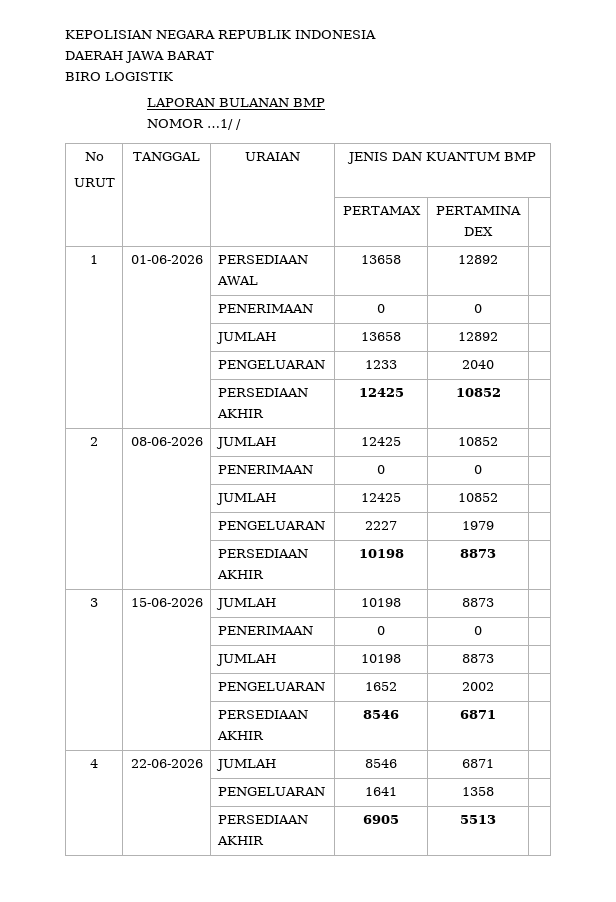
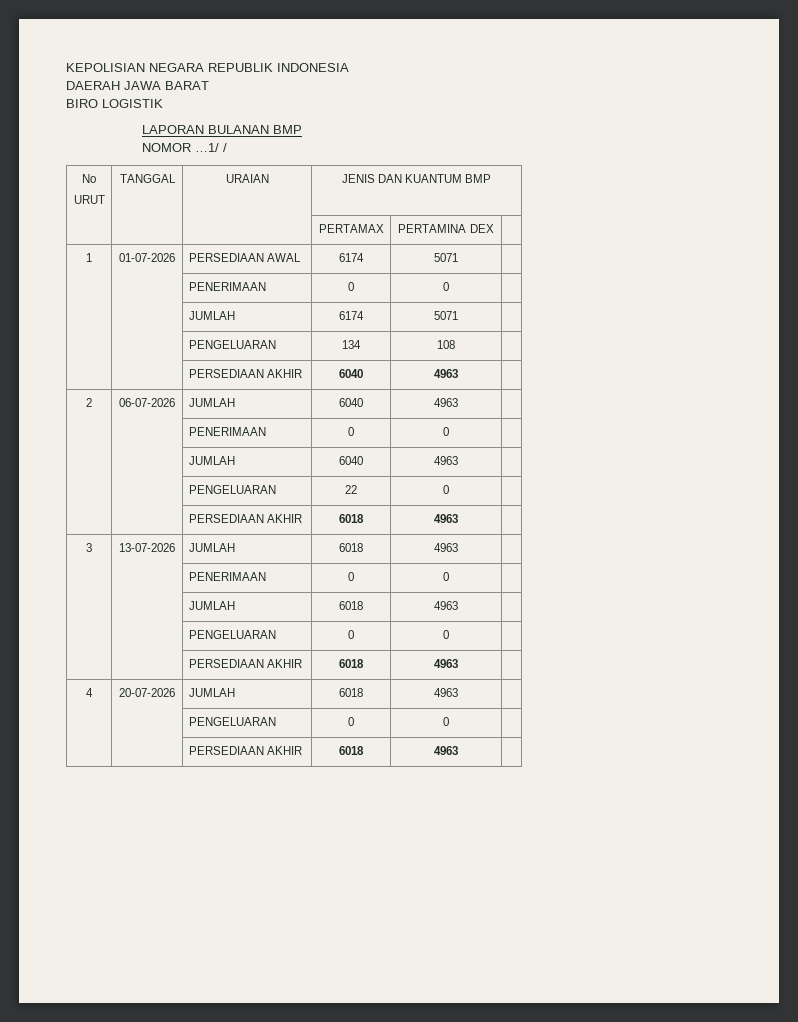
[130,255,203,264] 01-06-2026 -> [119,253,175,262] 01-07-2026
[361,255,401,264] [458,255,498,264] [217,304,313,313] [377,304,385,313] [474,304,482,313] [215,332,276,344] [361,332,401,341] [458,332,498,341] [217,360,325,369] [365,360,397,369] [462,360,494,369] [217,388,308,397] [216,409,264,418] [358,388,404,397] [455,388,501,397] 13658 | 12892 | // | | PENERIMAAN | 0 | 0 | // | | JUMLAH | 13658 | 12892 | // | | PENGELUARAN | 1233 | 2040 | // | | PERSEDIAAN AKHIR | 12425 | 10852 -> [339,253,364,262] [434,253,458,262] [188,282,266,291] [348,282,354,291] [443,282,449,291] [188,311,235,320] [339,311,364,320] [434,311,458,320] [188,340,276,349] [342,340,361,349] [437,340,455,349] [188,369,302,378] [339,369,363,378] [434,369,458,378] 6174 | 5071 | // | | PENERIMAAN | 0 | 0 | // | | JUMLAH | 6174 | 5071 | // | | PENGELUARAN | 134 | 108 | // | | PERSEDIAAN AKHIR | 6040 | 4963
[130,437,203,446] [215,437,276,449] [361,437,401,446] [458,437,498,446] [217,465,313,474] [377,465,385,474] [474,465,482,474] [215,493,276,505] [361,493,401,502] [458,493,498,502] [217,521,325,530] [365,521,397,530] [462,521,494,530] [217,549,308,558] [216,570,264,579] [358,549,404,558] [460,549,496,558] 08-06-2026 | JUMLAH | 12425 | 10852 | // | | PENERIMAAN | 0 | 0 | // | | JUMLAH | 12425 | 10852 | // | | PENGELUARAN | 2227 | 1979 | // | | PERSEDIAAN AKHIR | 10198 | 8873 -> [119,398,175,407] [188,398,235,407] [339,398,363,407] [434,398,458,407] [188,427,266,436] [348,427,354,436] [443,427,449,436] [188,456,235,465] [339,456,363,465] [434,456,458,465] [188,485,276,494] [345,485,357,494] [443,485,449,494] [188,514,302,523] [339,514,364,523] [434,514,458,523] 06-07-2026 | JUMLAH | 6040 | 4963 | // | | PENERIMAAN | 0 | 0 | // | | JUMLAH | 6040 | 4963 | // | | PENGELUARAN | 22 | 0 | // | | PERSEDIAAN AKHIR | 6018 | 4963
[130,598,203,607] [215,598,276,610] [361,598,401,607] [462,598,494,607] [217,626,313,635] [377,626,385,635] [474,626,482,635] [215,654,276,666] [361,654,401,663] [462,654,494,663] [217,682,325,691] [365,682,397,691] [462,682,494,691] [217,710,308,719] [216,731,264,740] [363,710,399,719] [460,710,496,719] 15-06-2026 | JUMLAH | 10198 | 8873 | // | | PENERIMAAN | 0 | 0 | // | | JUMLAH | 10198 | 8873 | // | | PENGELUARAN | 1652 | 2002 | // | | PERSEDIAAN AKHIR | 8546 | 6871 -> [119,543,175,552] [188,543,235,552] [339,543,363,552] [434,543,458,552] [188,572,266,581] [348,572,354,581] [443,572,449,581] [188,601,235,610] [339,601,363,610] [434,601,458,610] [188,630,276,639] [348,630,354,639] [443,630,449,639] [188,659,302,668] [339,659,364,668] [434,659,458,668] 13-07-2026 | JUMLAH | 6018 | 4963 | // | | PENERIMAAN | 0 | 0 | // | | JUMLAH | 6018 | 4963 | // | | PENGELUARAN | 0 | 0 | // | | PERSEDIAAN AKHIR | 6018 | 4963
[130,759,203,768] [215,759,276,771] [365,759,397,768] [462,759,494,768] [217,787,325,796] [365,787,397,796] [462,787,494,796] [217,815,308,824] [216,836,264,845] [363,815,399,824] [460,815,496,824] 22-06-2026 | JUMLAH | 8546 | 6871 | // | | PENGELUARAN | 1641 | 1358 | // | | PERSEDIAAN AKHIR | 6905 | 5513 -> [119,688,175,697] [188,688,235,697] [339,688,363,697] [434,688,458,697] [188,717,276,726] [348,717,354,726] [443,717,449,726] [188,746,302,755] [339,746,364,755] [434,746,458,755] 20-07-2026 | JUMLAH | 6018 | 4963 | // | | PENGELUARAN | 0 | 0 | // | | PERSEDIAAN AKHIR | 6018 | 4963

